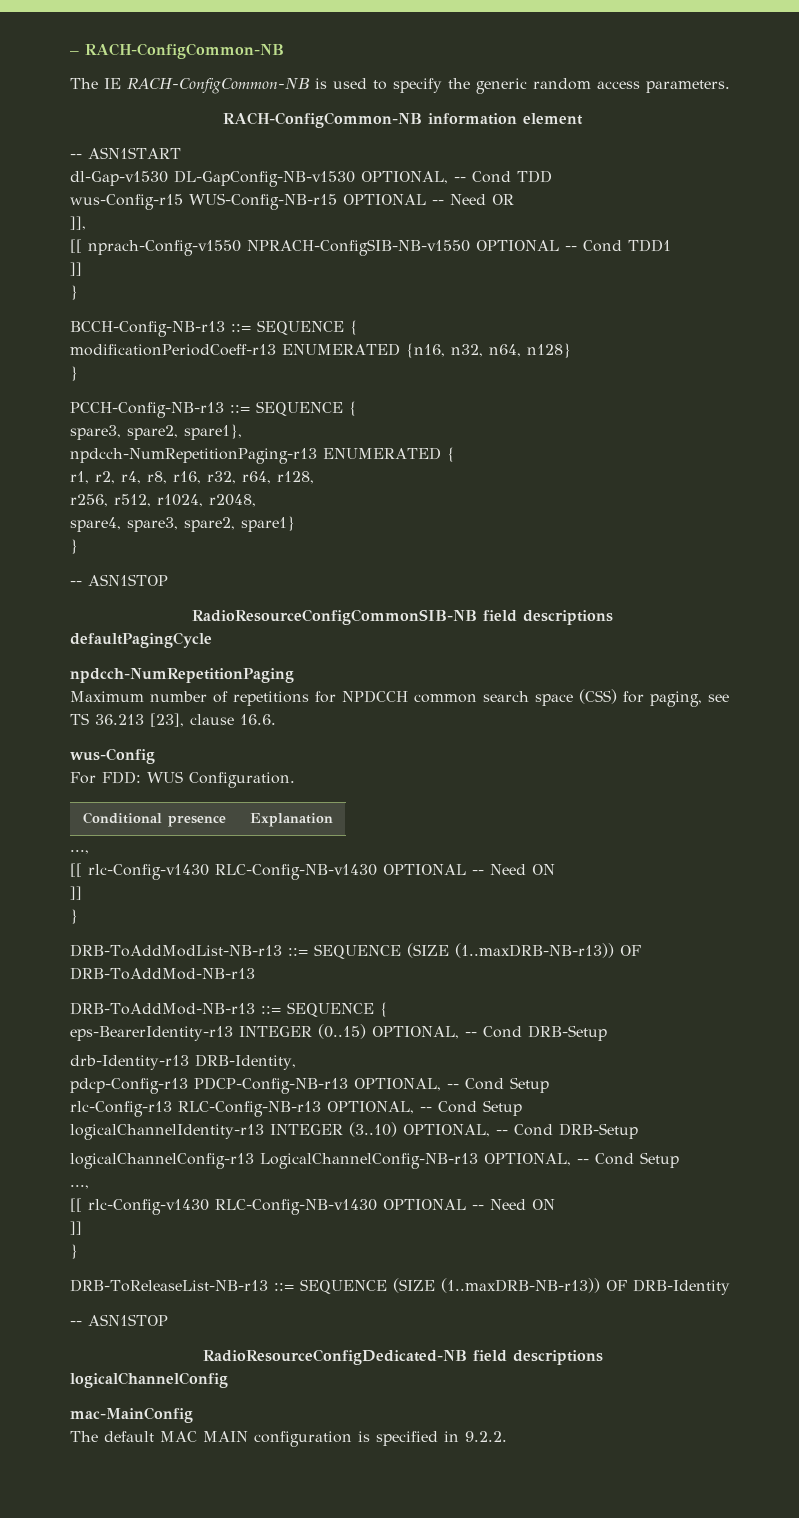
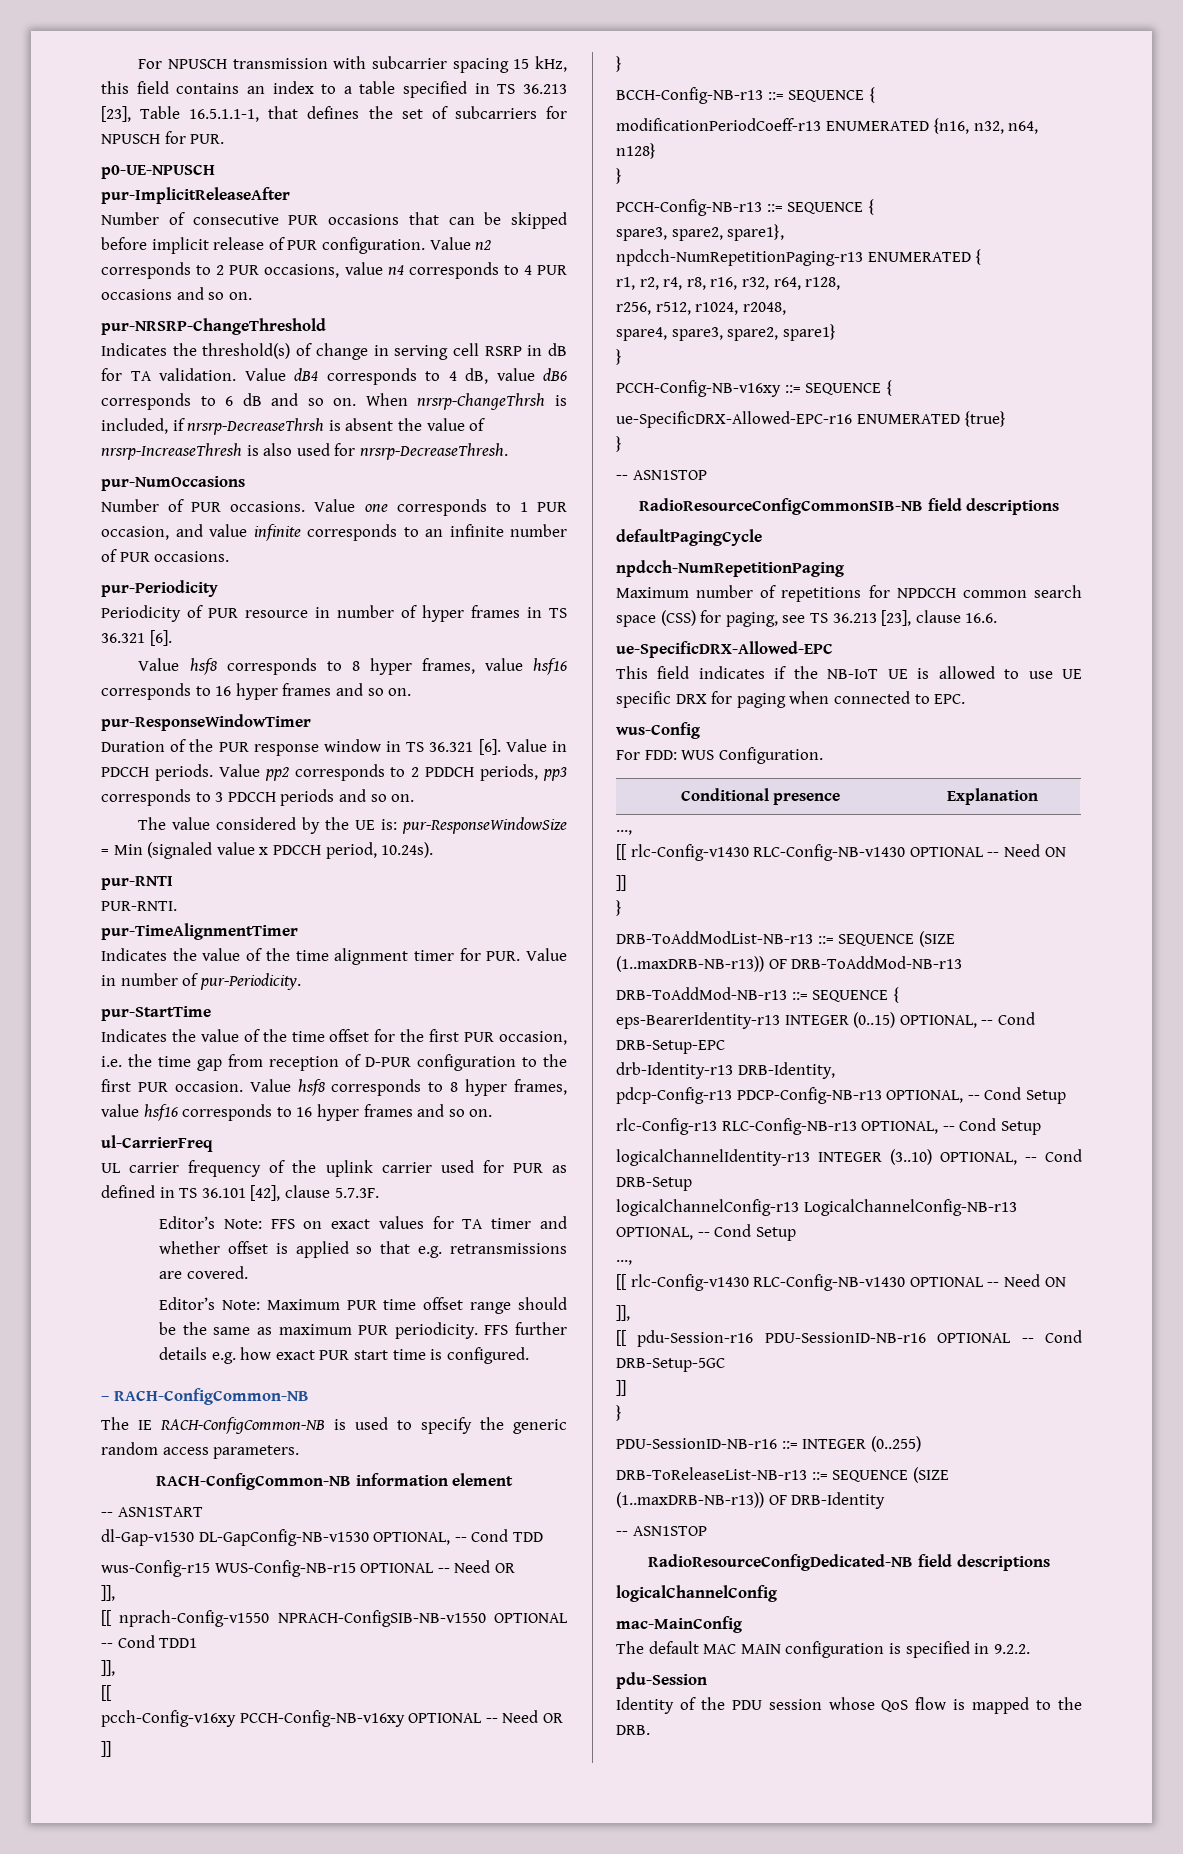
(70, 53) none -> [138,56,567,73] [101,81,567,98] [101,106,567,122] [101,131,225,144] [101,164,215,179] [101,187,290,204] [101,212,567,229] [101,237,492,254] [101,262,568,279] [101,287,252,300] [101,318,326,335] [101,343,567,360] [101,368,567,385] [101,393,567,410] [101,418,486,435] [101,443,508,460] [101,476,245,491] [101,499,567,516] [101,524,567,541] [101,549,230,562] [101,580,218,597] [101,605,567,622] [101,630,172,646] [138,658,567,675] [101,683,412,700] [101,714,311,731] [101,739,567,756] [101,764,568,781] [101,789,415,806] [138,817,567,834] [101,842,434,859] [101,876,173,890] [101,901,177,911] [101,923,298,940] [101,948,567,965] [101,973,301,990] [101,1006,211,1021] [101,1029,568,1045] [101,1054,567,1071] [101,1079,568,1096] [101,1104,493,1121] [101,1135,213,1152] [101,1160,568,1177] [101,1185,379,1201] [159,1216,567,1229] [159,1241,567,1258] [159,1266,248,1279] [159,1297,567,1314] [159,1322,567,1339] [159,1347,529,1364] For NPUSCH transmission with subcarrier spacing 15 kHz, this field contains an index to a table specified in TS 36.213 [23], Table 16.5.1.1-1, that defines the set of subcarriers for NPUSCH for PUR. // p0-UE-NPUSCH // pur-ImplicitReleaseAfter // Number of consecutive PUR occasions that can be skipped before implicit release of PUR configuration. Value n2 corresponds to 2 PUR occasions, value n4 corresponds to 4 PUR occasions and so on. // pur-NRSRP-ChangeThreshold // Indicates the threshold(s) of change in serving cell RSRP in dB for TA validation. Value dB4 corresponds to 4 dB, value dB6 corresponds to 6 dB and so on. When nrsrp-ChangeThrsh is included, if nrsrp-DecreaseThrsh is absent the value of nrsrp-IncreaseThresh is also used for nrsrp-DecreaseThresh. // pur-NumOccasions // Number of PUR occasions. Value one corresponds to 1 PUR occasion, and value infinite corresponds to an infinite number of PUR occasions. // pur-Periodicity // Periodicity of PUR resource in number of hyper frames in TS 36.321 [6]. // Value hsf8 corresponds to 8 hyper frames, value hsf16 corresponds to 16 hyper frames and so on. // pur-ResponseWindowTimer // Duration of the PUR response window in TS 36.321 [6]. Value in PDCCH periods. Value pp2 corresponds to 2 PDDCH periods, pp3 corresponds to 3 PDCCH periods and so on. // The value considered by the UE is: pur-ResponseWindowSize = Min (signaled value x PDCCH period, 10.24s). // pur-RNTI // PUR-RNTI. // pur-TimeAlignmentTimer // Indicates the value of the time alignment timer for PUR. Value in number of pur-Periodicity. // pur-StartTime // Indicates the value of the time offset for the first PUR occasion, i.e. the time gap from reception of D-PUR configuration to the first PUR occasion. Value hsf8 corresponds to 8 hyper frames, value hsf16 corresponds to 16 hyper frames and so on. // ul-CarrierFreq // UL carrier frequency of the uplink carrier used for PUR as defined in TS 36.101 [42], clause 5.7.3F. // Editor’s Note: FFS on exact values for TA timer and whether offset is applied so that e.g. retransmissions are covered. // Editor’s Note: Maximum PUR time offset range should be the same as maximum PUR periodicity. FFS further details e.g. how exact PUR start time is configured. //
(671, 245) none -> [101,1660,115,1676] [101,1685,112,1701] [101,1710,563,1727] // ]], // [[ // pcch-Config-v16xy PCCH-Config-NB-v16xy OPTIONAL -- Need OR
(78, 546) none -> [616,380,892,397] [616,411,1007,428] [616,436,622,452] // PCCH-Config-NB-v16xy ::= SEQUENCE { // ue-SpecificDRX-Allowed-EPC-r16 ENUMERATED {true} // }
(276, 719) none -> [616,641,833,658] [616,666,1082,679] [616,691,966,708] // ue-SpecificDRX-Allowed-EPC // This field indicates if the NB-IoT UE is allowed to use UE specific DRX for paging when connected to EPC.
[528,1025,607,1041] DRB-Setup -> [616,1040,725,1054] DRB-Setup-EPC
[70,1221,82,1235] [70,1244,78,1259] ]] // } -> [616,1305,630,1321] [616,1330,1082,1347] [616,1358,725,1372] [616,1380,626,1396] [616,1405,622,1421] [616,1436,921,1452] ]], // [[ pdu-Session-r16 PDU-SessionID-NB-r16 OPTIONAL -- Cond DRB-Setup-5GC // ]] // } // PDU-SessionID-NB-r16 ::= INTEGER (0..255)
(507, 1436) none -> [616,1672,707,1689] [616,1697,1082,1714] [616,1725,650,1735] // pdu-Session // Identity of the PDU session whose QoS flow is mapped to the DRB.

